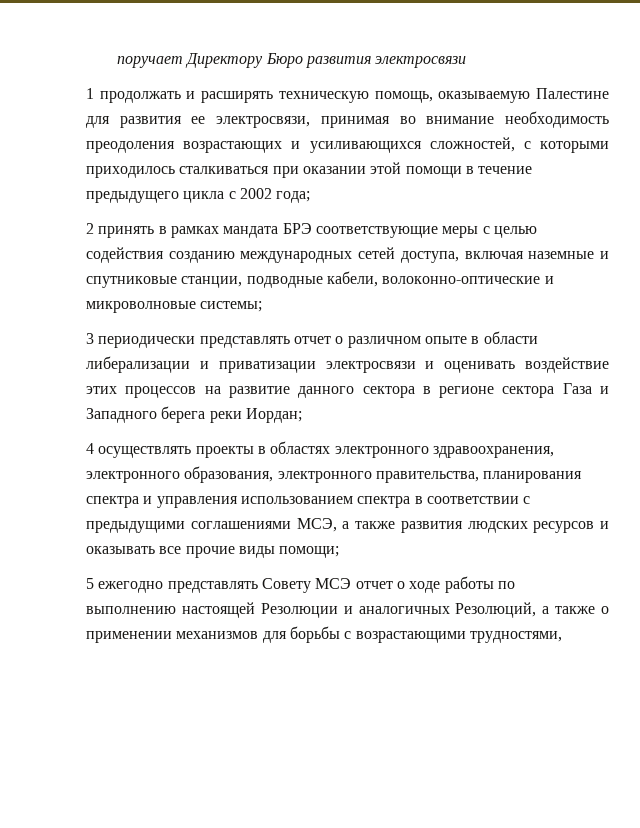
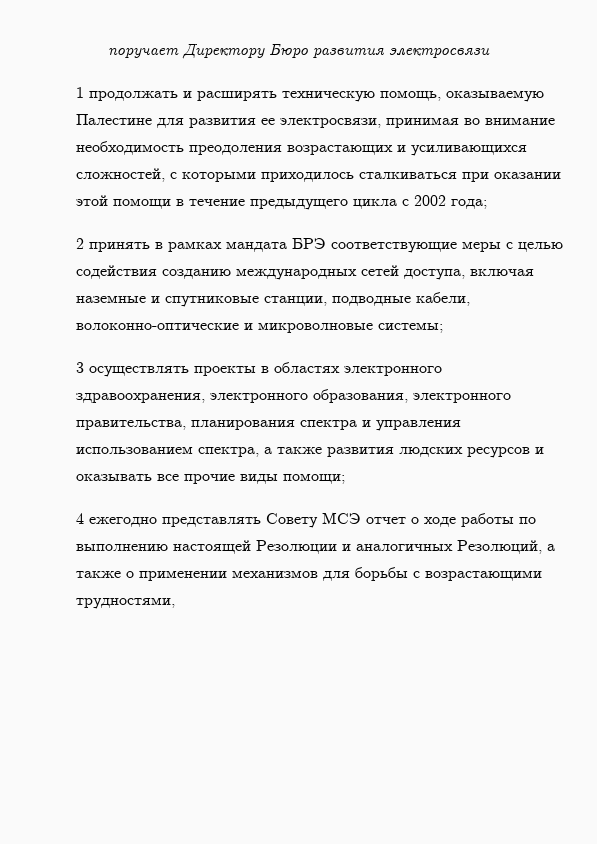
[98,331,538,348] [86,356,609,373] [86,383,610,398] [86,406,302,423] [86,443,94,454] периодически представлять отчет о различном опыте в области либерализации и приватизации электросвязи и оценивать воздействие этих процессов на развитие данного сектора в регионе сектора Газа и Западного берега реки Иордан; // 4 -> (84, 367) none
[357,496,531,508] [86,518,337,533] спектра в соответствии с предыдущими соглашениями МСЭ, -> [198,447,259,457] спектра,
[86,578,94,589] 5 -> [76,513,84,524] 4

